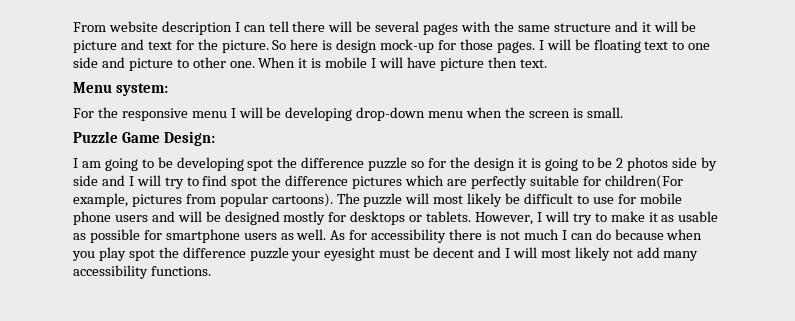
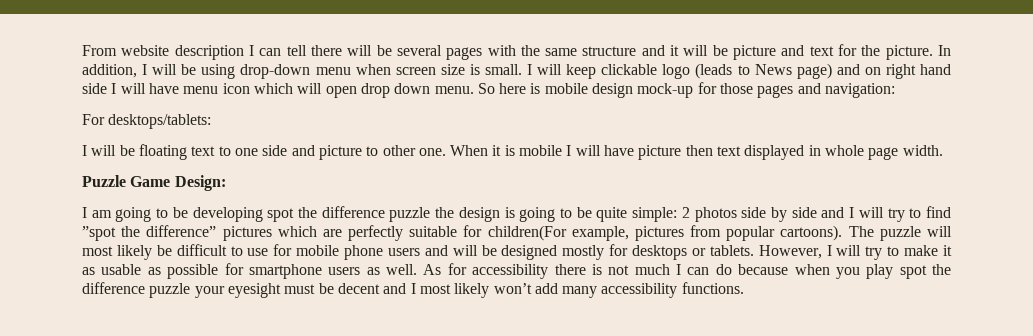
(269, 46) none -> [938,45,952,56] [82,63,952,79] [82,83,474,98] In addition, I will be using drop-down menu when screen size is small. I will keep clickable logo (leads to News page) and on right hand side I will have menu icon which will open drop down menu.
(333, 45) none -> [544,83,588,94] mobile
[496,41,535,53] pages. -> [757,83,896,98] [82,114,212,129] pages and navigation: // For desktops/tablets: //
[519,59,547,68] [73,82,168,96] [73,107,623,121] text. // Menu system: // For the responsive menu I will be developing drop-down menu when the screen is small. -> [717,145,943,160] text displayed in whole page width.
[411,158,447,168] so for -> (431, 214) none
[517,158,527,168] it -> (500, 214) none
(613, 162) none -> [596,207,678,222] quite simple:
[231,175,349,189] spot the difference -> [82,225,217,241] ”spot the difference”
[512,247,633,261] will most likely not -> [419,283,532,298] most likely won’t

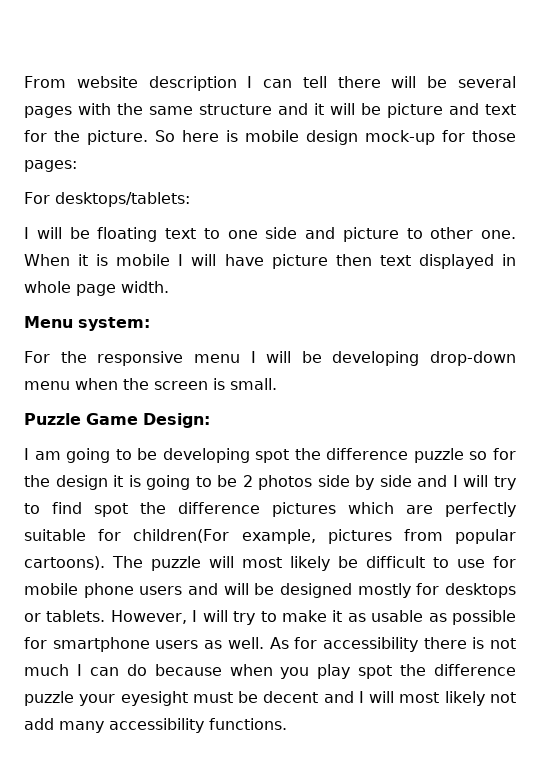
[938,45,952,56] [82,63,952,79] [82,83,474,98] In addition, I will be using drop-down menu when screen size is small. I will keep clickable logo (leads to News page) and on right hand side I will have menu icon which will open drop down menu. -> (148, 137) none
[757,83,896,98] pages and navigation: -> [24,160,77,172] pages:
(943, 150) none -> [24,316,150,331] [24,351,516,366] [24,378,277,390] // Menu system: // For the responsive menu I will be developing drop-down menu when the screen is small.
(431, 214) none -> [469,448,516,460] so for
(500, 214) none -> [113,475,124,487] it
[596,207,678,222] quite simple: -> (238, 481) none
[82,225,217,241] ”spot the difference” -> [94,502,260,517] spot the difference
[419,283,532,298] most likely won’t -> [369,691,516,706] will most likely not

